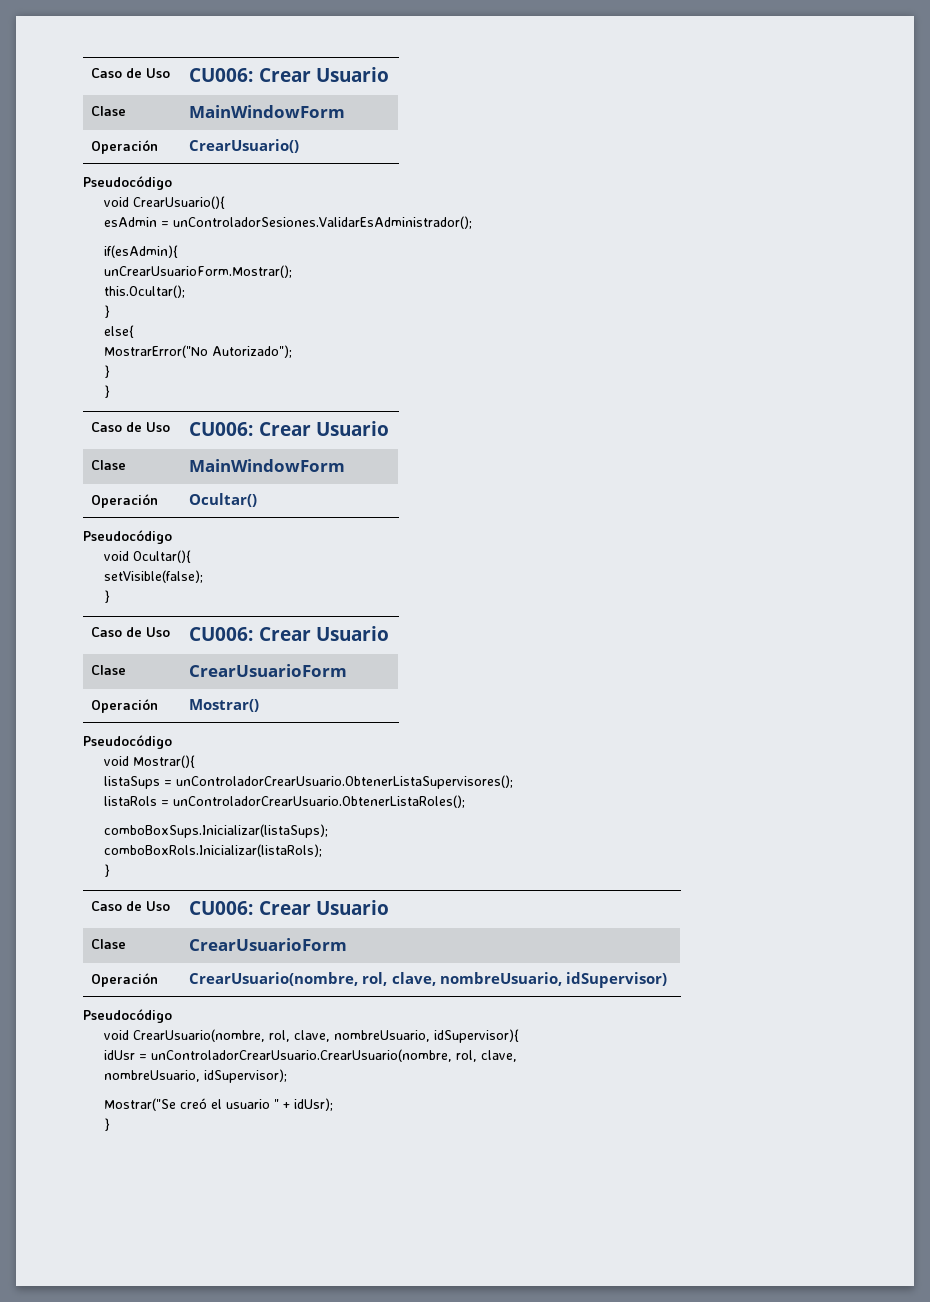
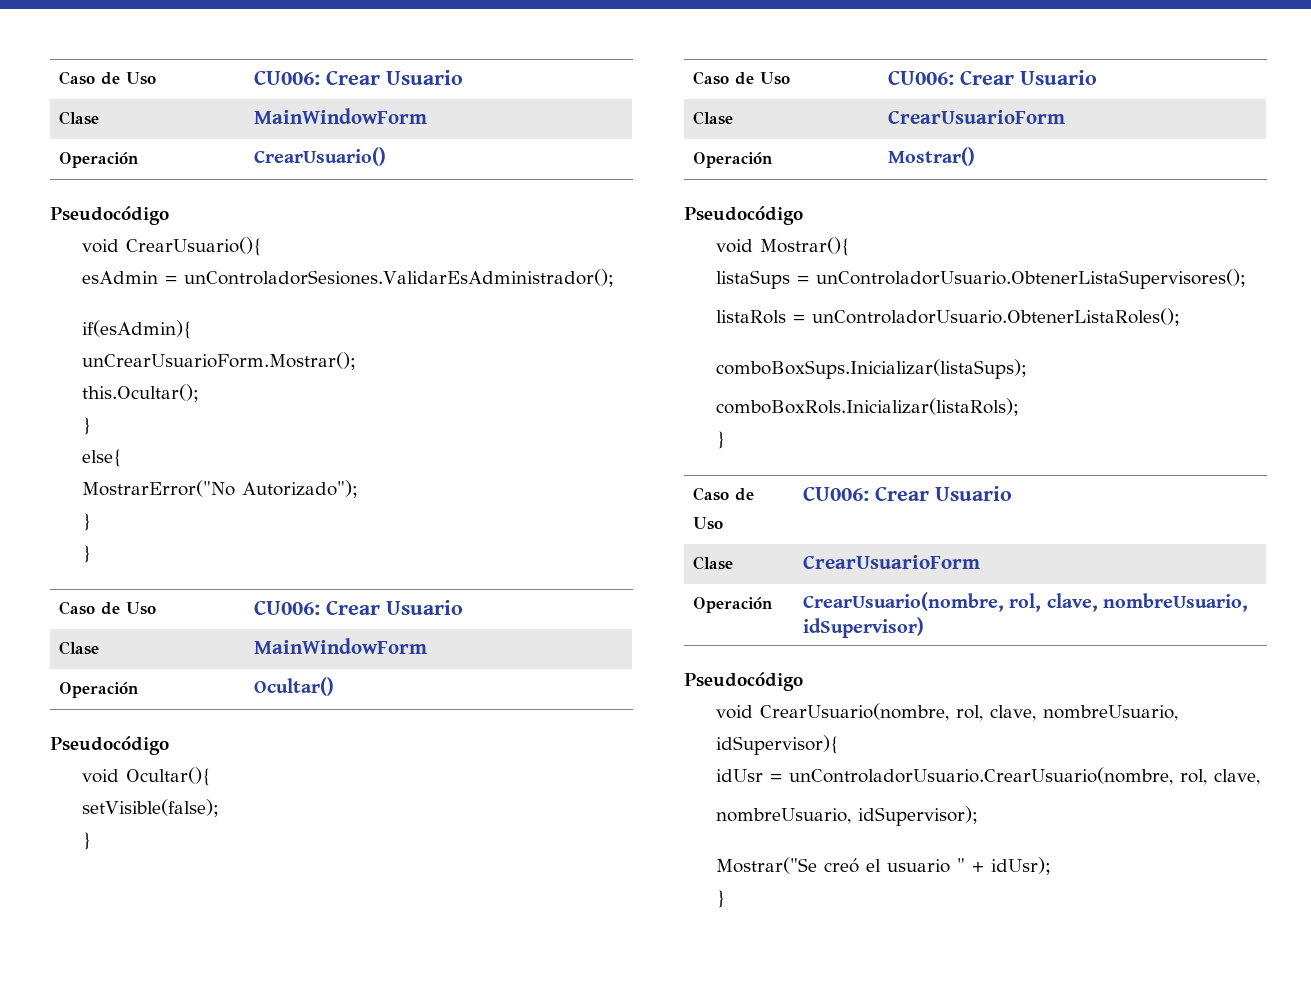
[175,775,513,789] unControladorCrearUsuario.ObtenerListaSupervisores(); -> [816,269,1247,289] unControladorUsuario.ObtenerListaSupervisores();
[172,795,465,808] unControladorCrearUsuario.ObtenerListaRoles(); -> [812,308,1181,326] unControladorUsuario.ObtenerListaRoles();
[150,1049,452,1062] unControladorCrearUsuario.CrearUsuario(nombre, -> [789,767,1174,785] unControladorUsuario.CrearUsuario(nombre,

